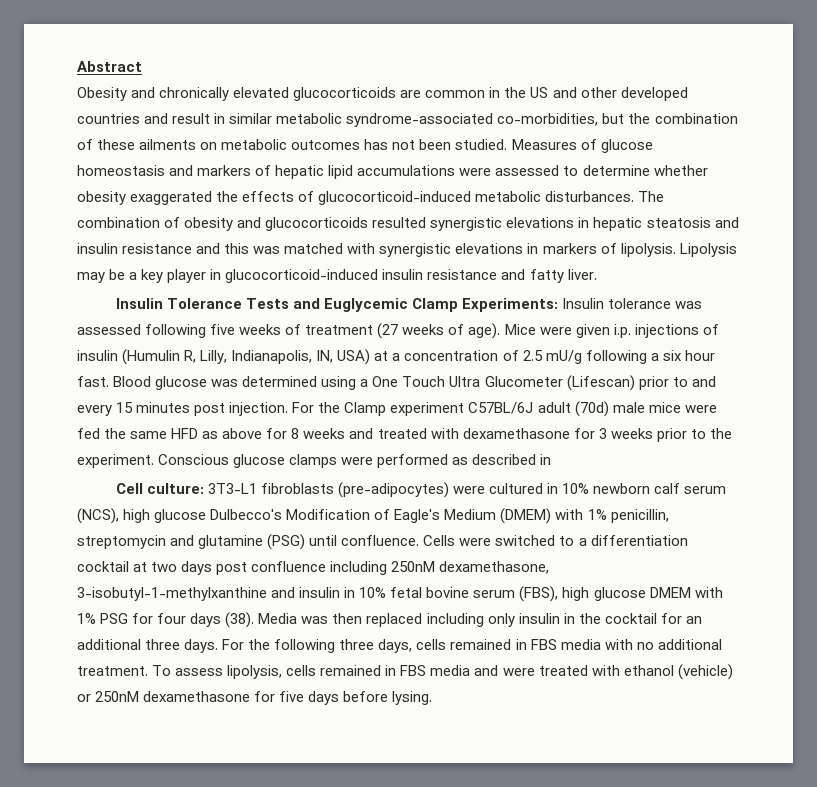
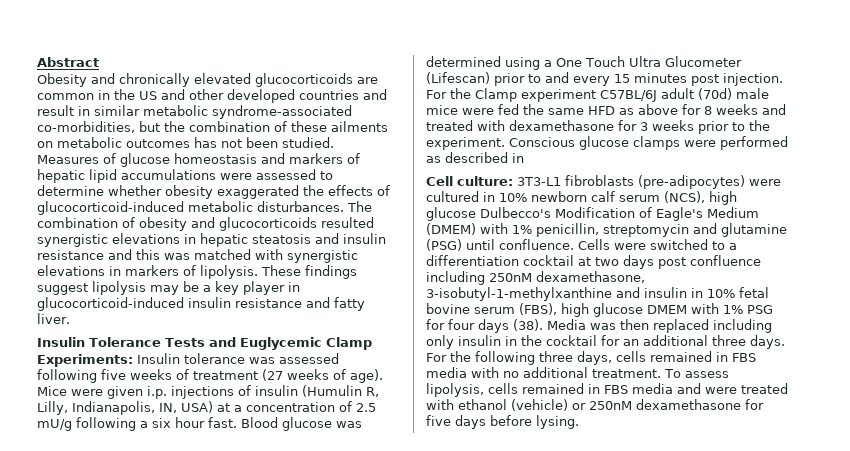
[679,243,737,257] Lipolysis -> [261,265,357,279] [37,281,146,295] These findings suggest lipolysis

